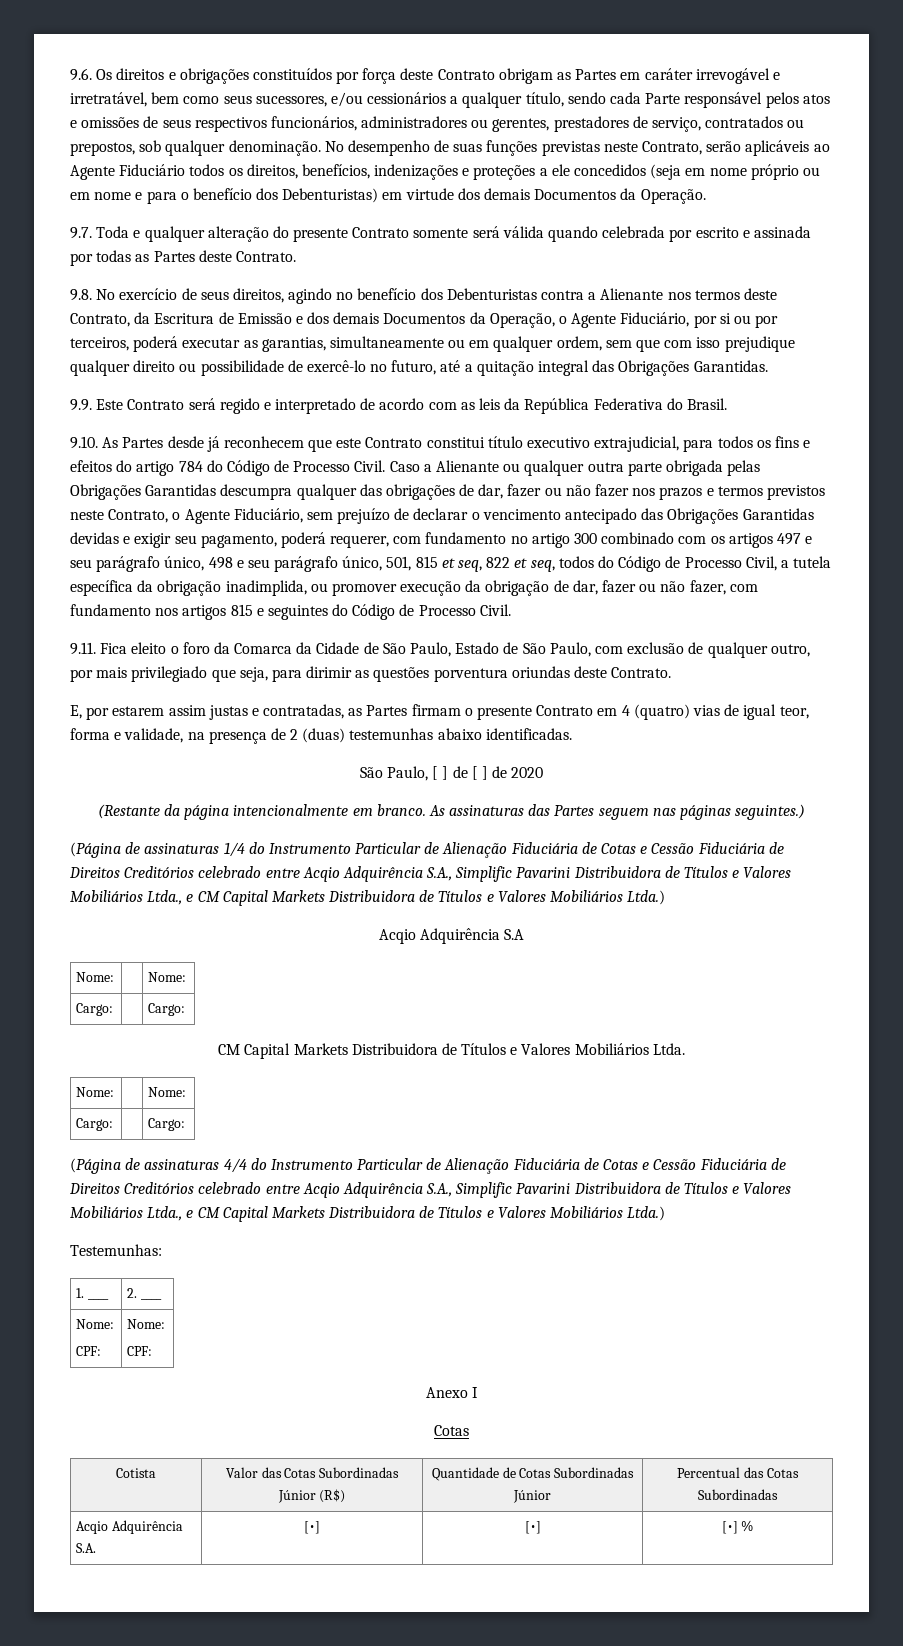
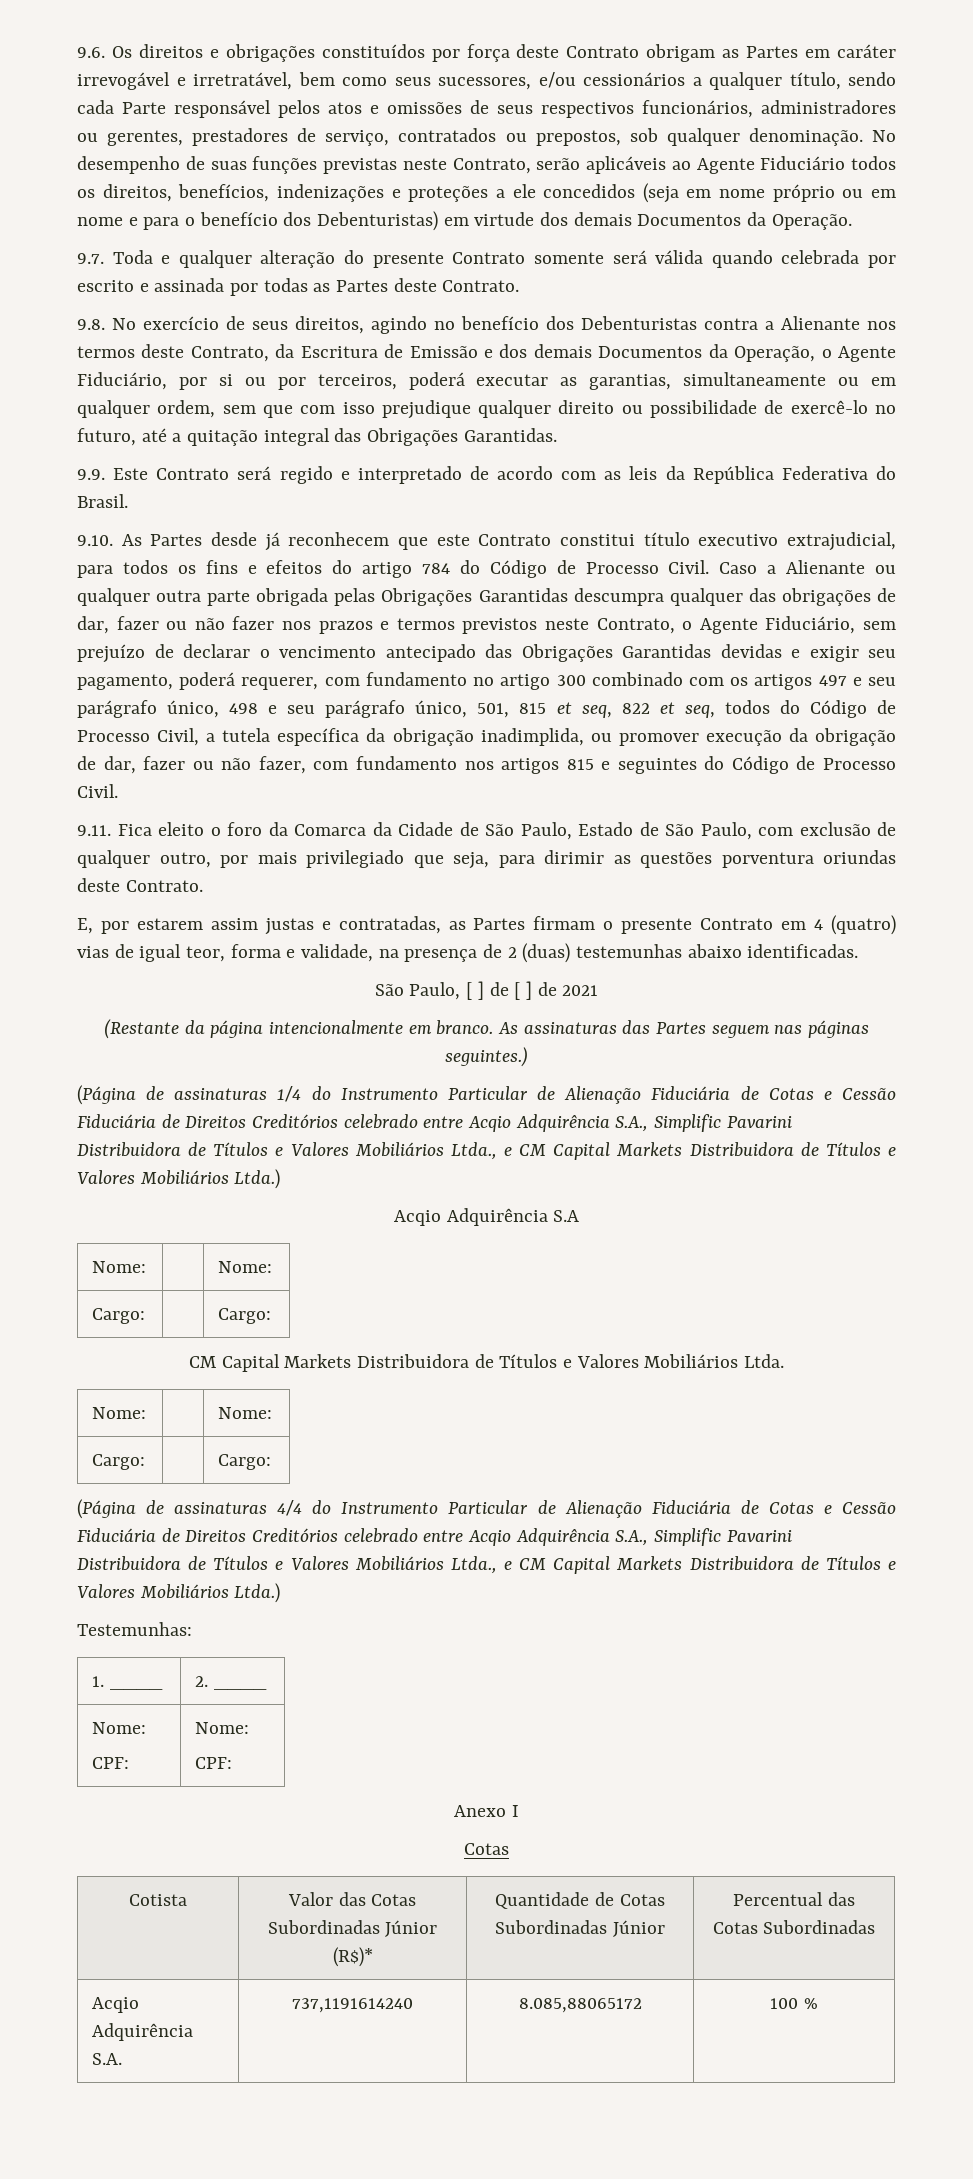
[511,767,544,778] 2020 -> [562,985,599,996] 2021
[319,1489,346,1503] (R$) -> [332,1947,373,1967] (R$)*
[304,1521,320,1534] [524,1521,541,1534] [721,1521,738,1534] [•] | [•] | [•] -> [292,1998,413,2013] [518,1998,642,2013] [770,1998,799,2009] 737,1191614240 | 8.085,88065172 | 100

